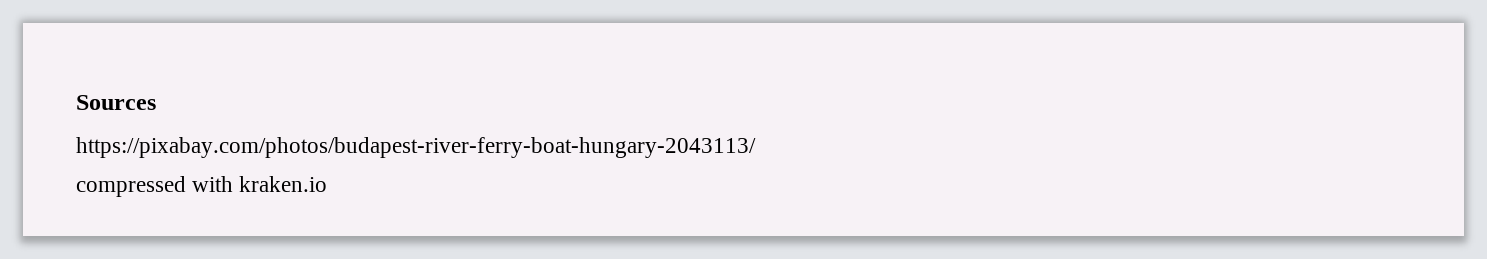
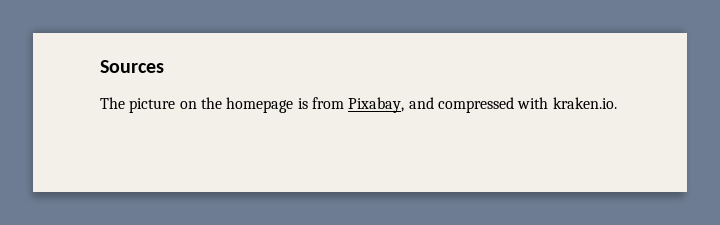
[76,137,756,158] https://pixabay.com/photos/budapest-river-ferry-boat-hungary-2043113/ // -> [100,97,434,113] The picture on the homepage is from Pixabay, and
[239,176,328,192] kraken.io -> [552,97,617,109] kraken.io.

